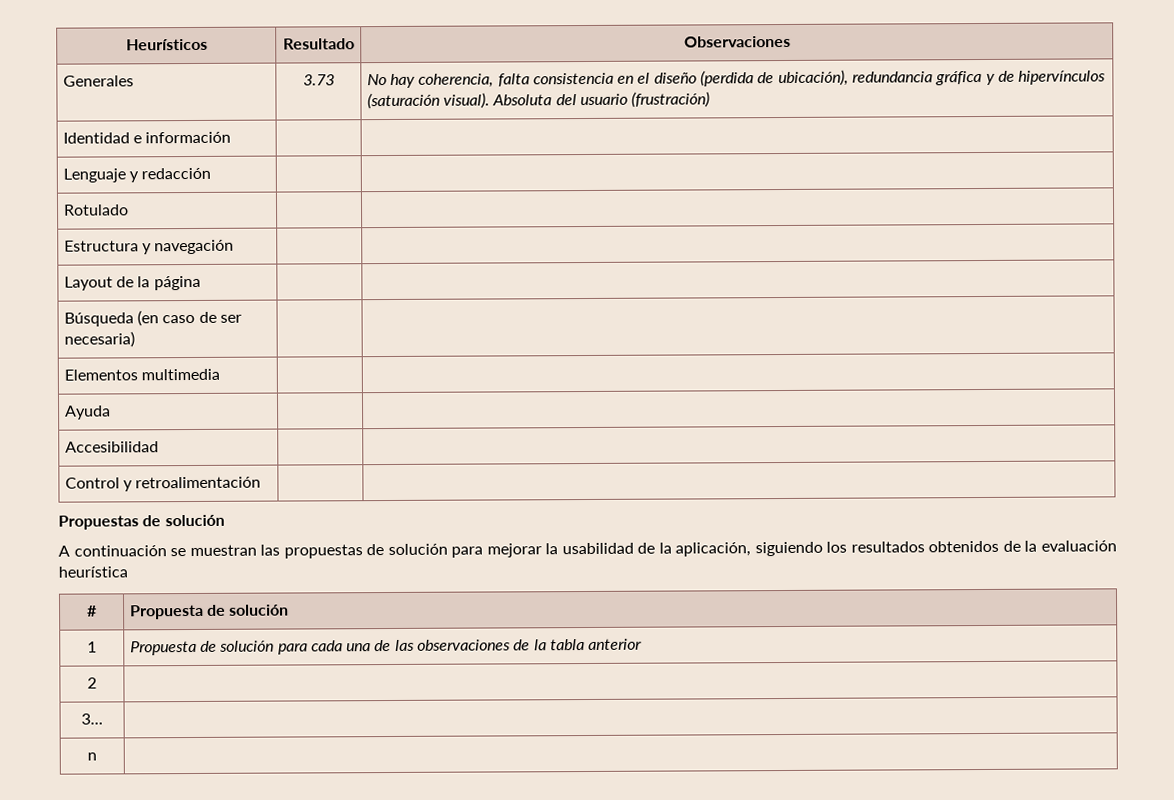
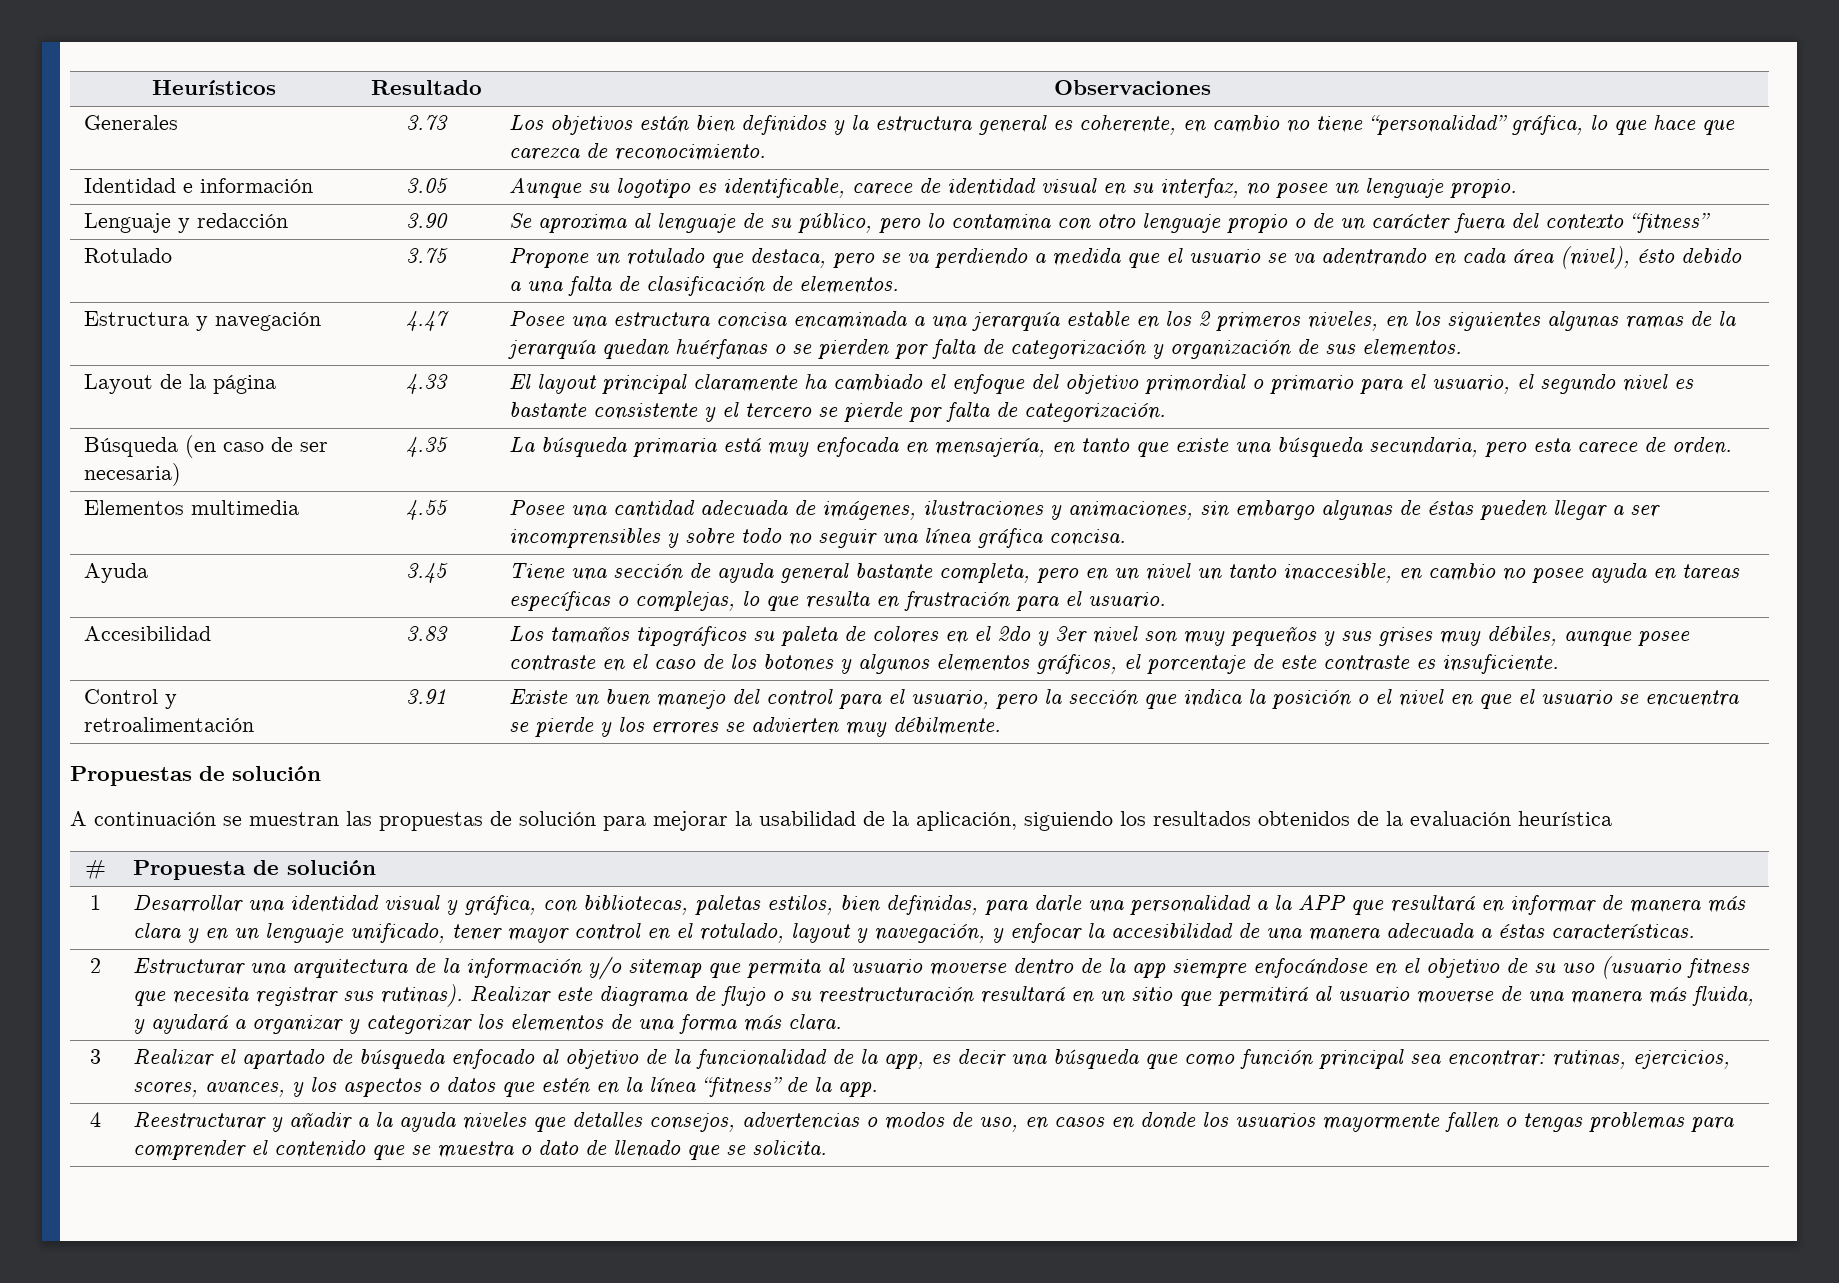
[366,69,1107,88] [366,91,711,110] [62,131,232,144] [62,167,212,183] [63,204,129,216] [63,239,235,255] [63,275,201,291] No hay coherencia, falta consistencia en el diseño (perdida de ubicación), redundancia gráfica y de hipervínculos (saturación visual). Absoluta del usuario (frustración) // Identidad e información | | // Lenguaje y redacción | | // Rotulado | | // Estructura y navegación | | // Layout de la página | | -> [508,115,1735,136] [508,143,766,161] [83,178,313,193] [406,178,448,193] [508,177,1517,199] [83,213,288,233] [406,213,448,228] [508,213,1710,233] [83,248,172,263] [406,248,448,263] [508,246,1742,269] [508,276,899,296] [83,311,321,331] [406,311,449,331] [508,311,1736,332] [507,339,1462,360] [83,374,276,394] [406,374,448,394] [508,374,1694,395] [508,402,1166,422] Los objetivos están bien definidos y la estructura general es coherente, en cambio no tiene “personalidad” gráfica, lo que hace que carezca de reconocimiento. // Identidad e información | 3.05 | Aunque su logotipo es identificable, carece de identidad visual en su interfaz, no posee un lenguaje propio. // Lenguaje y redacción | 3.90 | Se aproxima al lenguaje de su público, pero lo contamina con otro lenguaje propio o de un carácter fuera del contexto “fitness” // Rotulado | 3.75 | Propone un rotulado que destaca, pero se va perdiendo a medida que el usuario se va adentrando en cada área (nivel), ésto debido a una falta de clasificación de elementos. // Estructura y navegación | 4.47 | Posee una estructura concisa encaminada a una jerarquía estable en los 2 primeros niveles, en los siguientes algunas ramas de la jerarquía quedan huérfanas o se pierden por falta de categorización y organización de sus elementos. // Layout de la página | 4.33 | El layout principal claramente ha cambiado el enfoque del objetivo primordial o primario para el usuario, el segundo nivel es bastante consistente y el tercero se pierde por falta de categorización.
[63,368,220,381] [64,405,111,420] [64,441,159,453] [64,476,262,492] | // Elementos multimedia | | // Ayuda | | // Accesibilidad | | // Control y retroalimentación | | -> [406,437,448,457] [508,437,1732,458] [83,500,299,515] [406,500,448,520] [508,500,1660,520] [508,528,1126,548] [83,563,148,583] [406,563,448,583] [508,563,1740,583] [508,591,1166,612] [83,626,211,641] [406,626,448,641] [508,626,1690,647] [508,654,1559,674] [83,689,177,709] [83,717,254,732] [406,689,446,704] [508,689,1739,710] [508,717,1001,737] 4.35 | La búsqueda primaria está muy enfocada en mensajería, en tanto que existe una búsqueda secundaria, pero esta carece de orden. // Elementos multimedia | 4.55 | Posee una cantidad adecuada de imágenes, ilustraciones y animaciones, sin embargo algunas de éstas pueden llegar a ser incomprensibles y sobre todo no seguir una línea gráfica concisa. // Ayuda | 3.45 | Tiene una sección de ayuda general bastante completa, pero en un nivel un tanto inaccesible, en cambio no posee ayuda en tareas específicas o complejas, lo que resulta en frustración para el usuario. // Accesibilidad | 3.83 | Los tamaños tipográficos su paleta de colores en el 2do y 3er nivel son muy pequeños y sus grises muy débiles, aunque posee contraste en el caso de los botones y algunos elementos gráficos, el porcentaje de este contraste es insuficiente. // Control y retroalimentación | 3.91 | Existe un buen manejo del control para el usuario, pero la sección que indica la posición o el nivel en que el usuario se encuentra se pierde y los errores se advierten muy débilmente.
[129,638,643,656] [87,677,97,689] [81,713,103,725] [87,752,97,761] Propuesta de solución para cada una de las observaciones de la tabla anterior // 2 | // 3… | // n | -> [132,894,1746,916] [132,923,1695,943] [89,958,101,973] [132,956,1750,980] [132,984,1754,1007] [132,1014,842,1034] [89,1049,101,1064] [132,1049,1730,1070] [132,1077,878,1098] [89,1112,101,1127] [132,1112,1734,1133] [132,1140,827,1161] Desarrollar una identidad visual y gráfica, con bibliotecas, paletas estilos, bien definidas, para darle una personalidad a la APP que resultará en informar de manera más clara y en un lenguaje unificado, tener mayor control en el rotulado, layout y navegación, y enfocar la accesibilidad de una manera adecuada a éstas características. // 2 | Estructurar una arquitectura de la información y/o sitemap que permita al usuario moverse dentro de la app siempre enfocándose en el objetivo de su uso (usuario fitness que necesita registrar sus rutinas). Realizar este diagrama de flujo o su reestructuración resultará en un sitio que permitirá al usuario moverse de una manera más fluida, y ayudará a organizar y categorizar los elementos de una forma más clara. // 3 | Realizar el apartado de búsqueda enfocado al objetivo de la funcionalidad de la app, es decir una búsqueda que como función principal sea encontrar: rutinas, ejercicios, scores, avances, y los aspectos o datos que estén en la línea “fitness” de la app. // 4 | Reestructurar y añadir a la ayuda niveles que detalles consejos, advertencias o modos de uso, en casos en donde los usuarios mayormente fallen o tengas problemas para comprender el contenido que se muestra o dato de llenado que se solicita.

